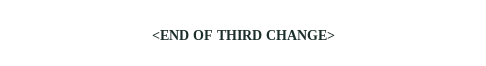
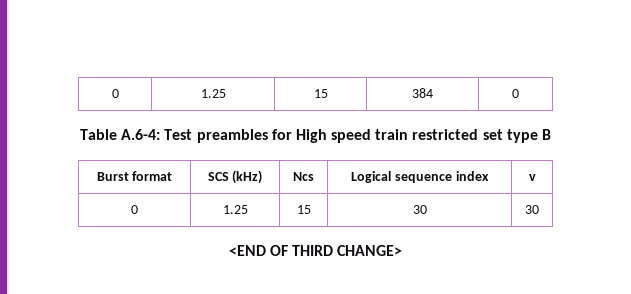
(151, 35) none -> [111,89,119,98] [200,89,226,98] [313,89,328,98] [412,88,433,98] [512,89,519,98] [79,129,552,143] [96,171,173,181] [207,170,263,184] [293,172,314,181] [351,171,489,183] [528,174,536,181] [131,205,138,214] [222,205,248,214] [296,205,311,214] [412,205,427,214] [525,205,539,214] 0 | 1.25 | 15 | 384 | 0 // Table A.6-4: Test preambles for High speed train restricted set type B // Burst format | SCS (kHz) | Ncs | Logical sequence index | v // 0 | 1.25 | 15 | 30 | 30 //

